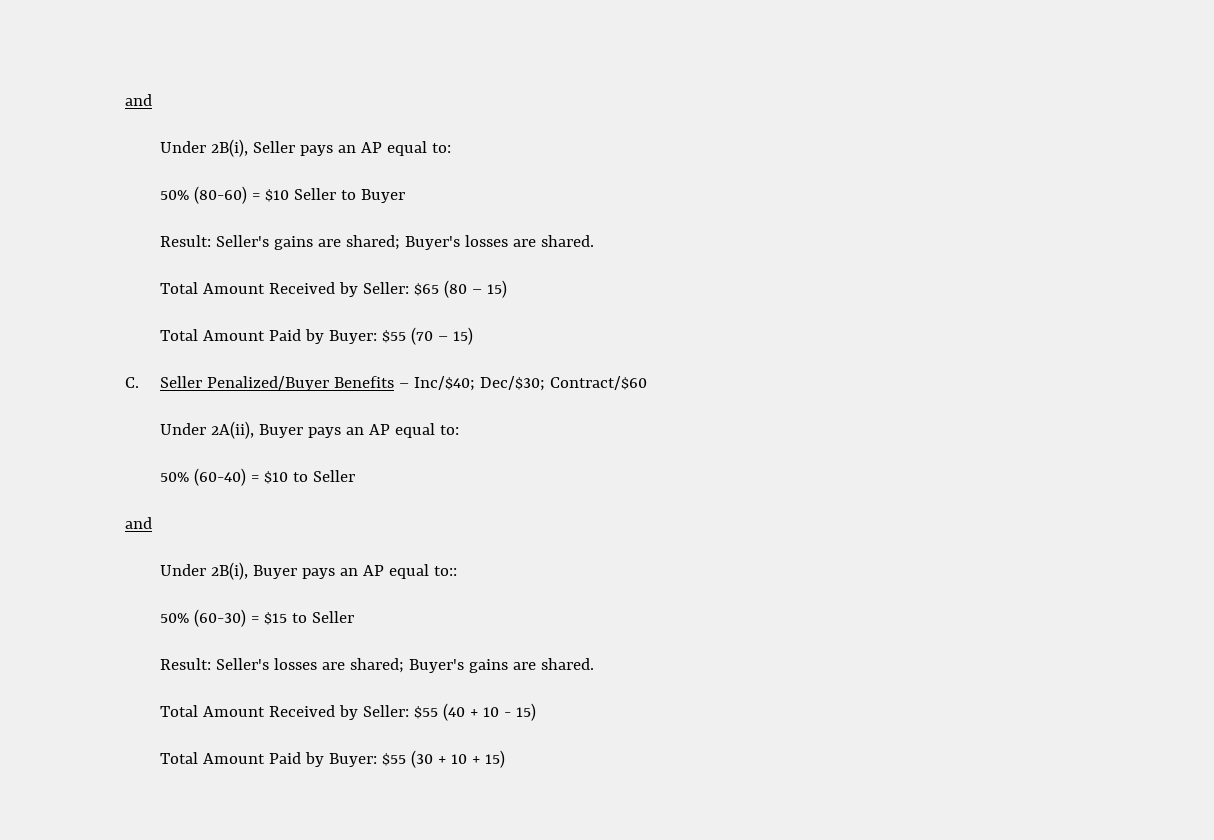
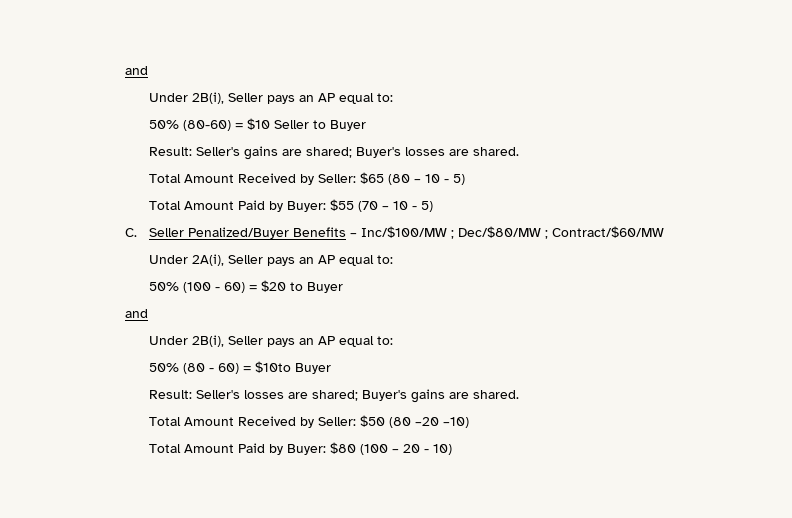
[486,280,507,298] 15) -> [425,174,466,185] 10 - 5)
[452,327,473,345] 15) -> [393,201,434,212] 10 - 5)
[413,376,647,391] [159,421,459,439] [159,468,355,486] [125,517,153,529] [159,562,457,580] [159,609,354,627] Inc/$40; Dec/$30; Contract/$60 // Under 2A(ii), Buyer pays an AP equal to: // 50% (60-40) = $10 to Seller // and // Under 2B(i), Buyer pays an AP equal to:: // 50% (60-30) = $15 to Seller -> [361,226,665,239] [149,254,394,266] [149,280,344,293] [125,309,149,318] [149,335,394,347] [149,361,332,374] Inc/$100/MW ; Dec/$80/MW ; Contract/$60/MW // Under 2A(i), Seller pays an AP equal to: // 50% (100 - 60) = $20 to Buyer // and // Under 2B(i), Seller pays an AP equal to: // 50% (80 - 60) = $10to Buyer
[413,703,536,721] [159,750,505,768] $55 (40 + 10 - 15) // Total Amount Paid by Buyer: $55 (30 + 10 + 15) -> [360,415,470,428] [149,442,453,455] $50 (80 –20 –10) // Total Amount Paid by Buyer: $80 (100 – 20 - 10)

